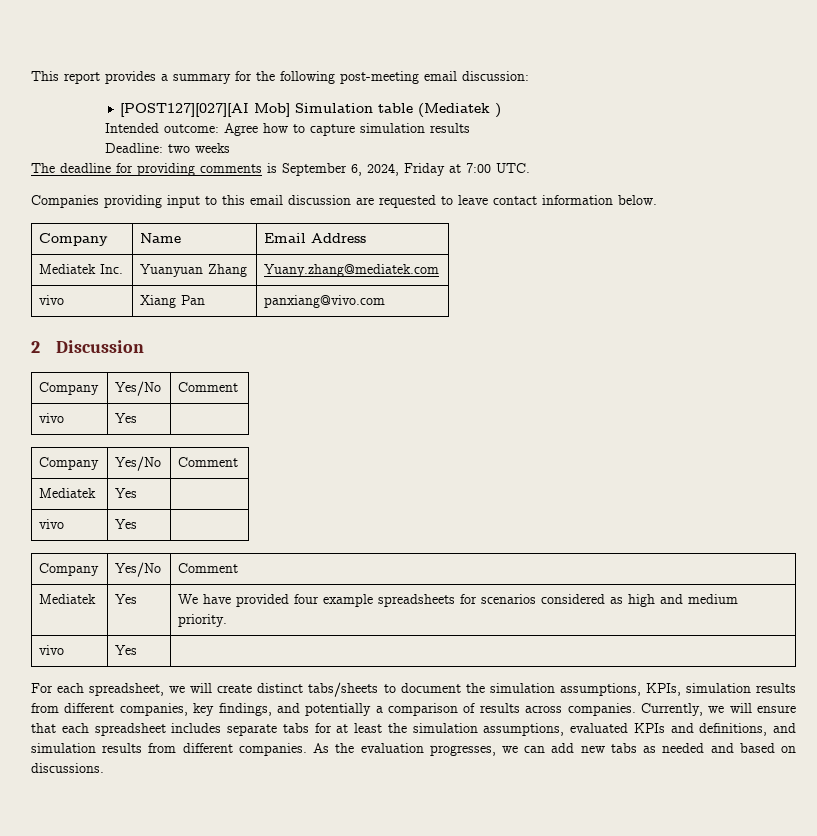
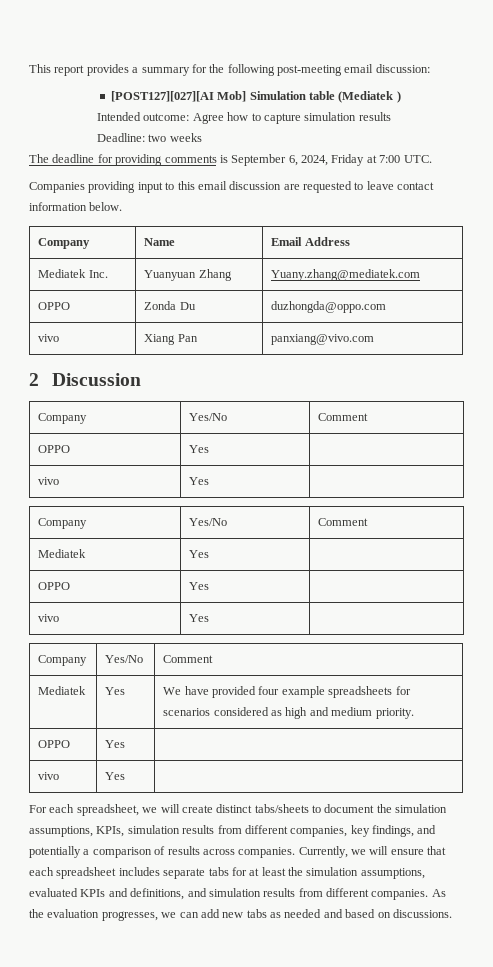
(440, 270) none -> [38,302,71,310] [144,301,196,310] [271,301,387,313] // OPPO | Zonda Du | duzhongda@oppo.com
[39,413,65,423] [115,413,138,423] [39,457,100,470] [115,456,162,471] [178,457,239,467] [39,488,97,498] [115,488,138,498] // vivo | Yes | // Company | Yes/No | Comment // Mediatek | Yes | -> [38,445,71,453] [189,445,210,453] [38,477,60,485] [189,477,210,485] [38,518,88,529] [189,518,228,526] [318,518,369,526] [38,549,87,558] [189,550,210,558] [38,582,71,590] [189,582,210,590] // OPPO | Yes | // vivo | Yes | // Company | Yes/No | Comment // Mediatek | Yes | // OPPO | Yes |
(228, 620) none -> [38,740,71,748] [105,740,126,748] // OPPO | Yes |

